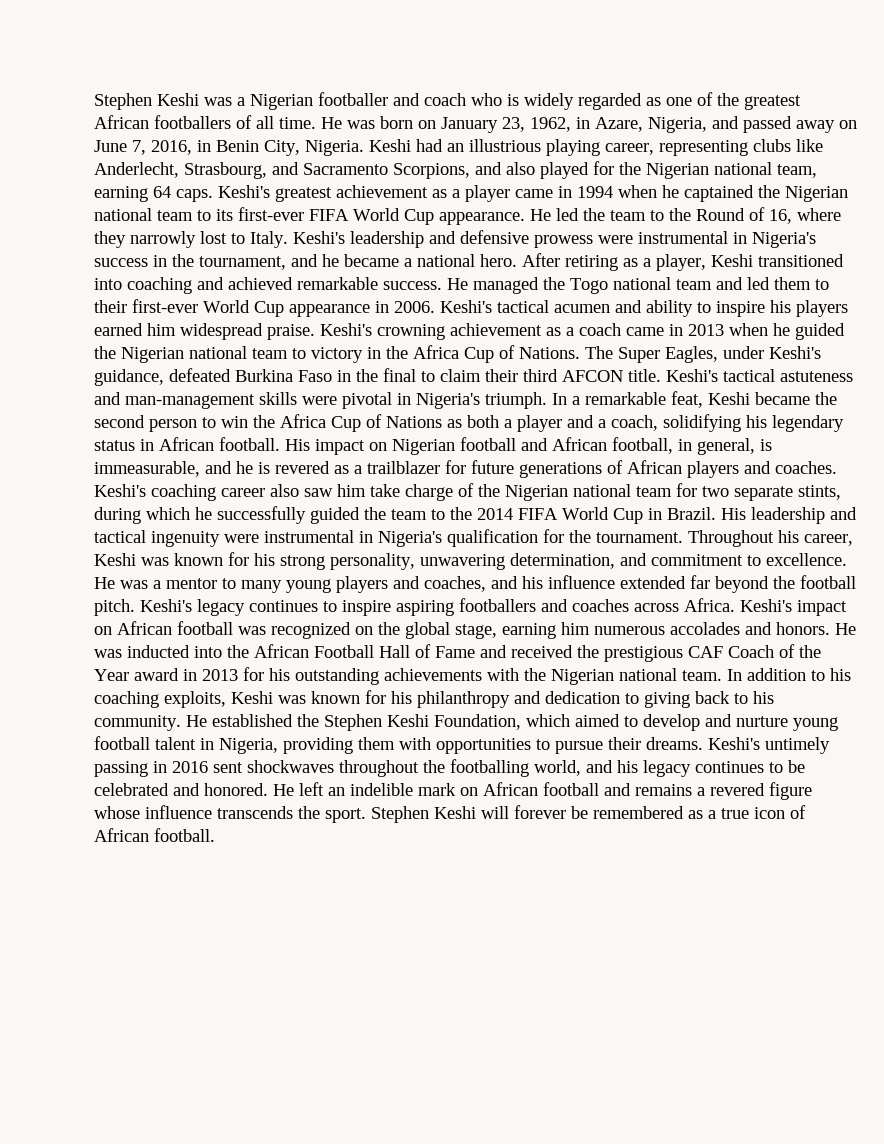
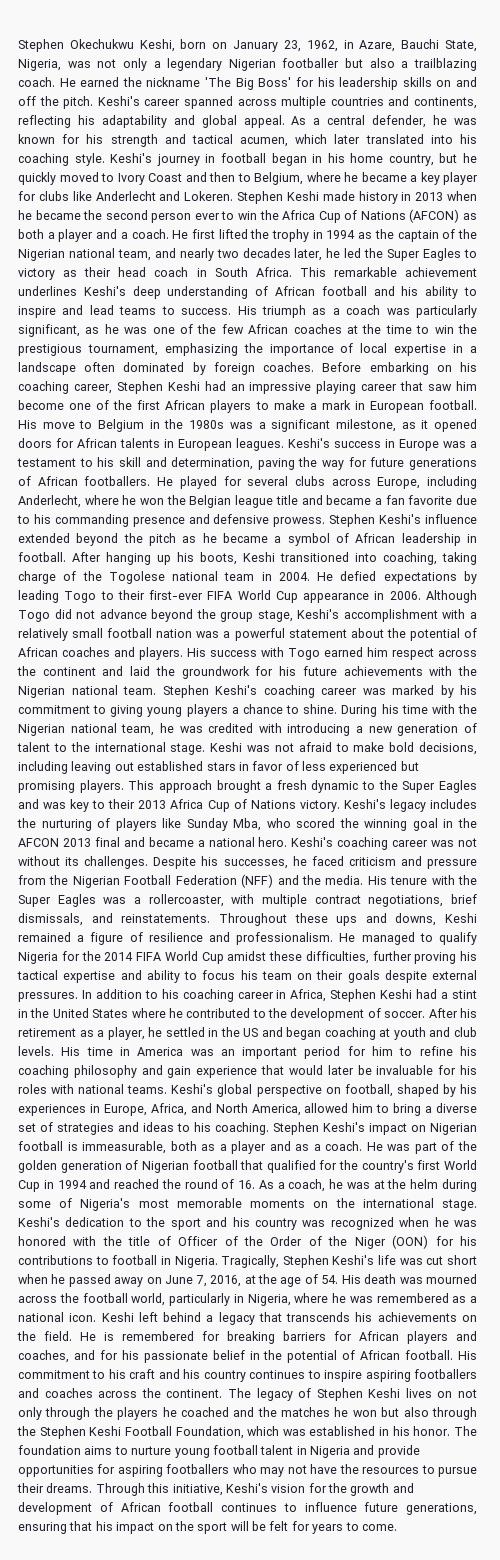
[94,92,801,110] [94,115,375,129] Stephen Keshi was a Nigerian footballer and coach who is widely regarded as one of the greatest African footballers of all time. He was -> [18,39,175,52] Stephen Okechukwu Keshi,
[648,116,857,133] [94,139,823,156] [94,161,817,179] [94,185,848,202] [94,207,841,225] [94,230,816,248] [94,253,844,271] [94,277,829,294] [94,299,848,317] [94,323,845,340] [94,345,821,363] [94,368,853,386] [94,391,750,409] Nigeria, and passed away on June 7, 2016, in Benin City, Nigeria. Keshi had an illustrious playing career, representing clubs like Anderlecht, Strasbourg, and Sacramento Scorpions, and also played for the Nigerian national team, earning 64 caps. Keshi's greatest achievement as a player came in 1994 when he captained the Nigerian national team to its first-ever FIFA World Cup appearance. He led the team to the Round of 16, where they narrowly lost to Italy. Keshi's leadership and defensive prowess were instrumental in Nigeria's success in the tournament, and he became a national hero. After retiring as a player, Keshi transitioned into coaching and achieved remarkable success. He managed the Togo national team and led them to their first-ever World Cup appearance in 2006. Keshi's tactical acumen and ability to inspire his players earned him widespread praise. Keshi's crowning achievement as a coach came in 2013 when he guided the Nigerian national team to victory in the Africa Cup of Nations. The Super Eagles, under Keshi's guidance, defeated Burkina Faso in the final to claim their third AFCON title. Keshi's tactical astuteness and man-management skills were pivotal in Nigeria's triumph. In a remarkable feat, Keshi -> [401,39,477,52] [18,58,477,71] [18,77,478,90] [18,96,478,109] [18,115,478,128] [18,134,478,147] [18,153,477,166] [18,172,478,185] [18,191,477,204] [18,210,32,220] Bauchi State, Nigeria, was not only a legendary Nigerian footballer but also a trailblazing coach. He earned the nickname 'The Big Boss' for his leadership skills on and off the pitch. Keshi's career spanned across multiple countries and continents, reflecting his adaptability and global appeal. As a central defender, he was known for his strength and tactical acumen, which later translated into his coaching style. Keshi's journey in football began in his home country, but he quickly moved to Ivory Coast and then to Belgium, where he became a key player for clubs like Anderlecht and Lokeren. Stephen Keshi made history in 2013 when he
(197, 425) none -> [194,213,220,220] ever
(442, 422) none -> [409,209,460,223] (AFCON)
[611,414,844,432] [94,437,772,455] [94,461,440,477] coach, solidifying his legendary status in African football. His impact on Nigerian football and African football, in general, is immeasurable, and he is revered as a trailblazer -> [131,229,477,242] [18,248,477,261] [18,267,478,280] [18,286,478,299] [18,305,478,318] [18,324,477,337] [18,343,478,356] [18,362,478,375] [18,381,478,394] [18,400,478,413] [18,419,477,432] [18,438,477,451] [17,457,345,470] coach. He first lifted the trophy in 1994 as the captain of the Nigerian national team, and nearly two decades later, he led the Super Eagles to victory as their head coach in South Africa. This remarkable achievement underlines Keshi's deep understanding of African football and his ability to inspire and lead teams to success. His triumph as a coach was particularly significant, as he was one of the few African coaches at the time to win the prestigious tournament, emphasizing the importance of local expertise in a landscape often dominated by foreign coaches. Before embarking on his coaching career, Stephen Keshi had an impressive playing career that saw him become one of the first African players to make a mark in European football. His move to Belgium in the 1980s was a significant milestone, as it opened doors for African talents in European leagues. Keshi's success in Europe was a testament to his skill and determination, paving the way
[687,461,837,478] [94,483,841,501] [94,506,445,524] players and coaches. Keshi's coaching career also saw him take charge of the Nigerian national team for two separate stints, during which he successfully guided the team to -> [84,476,477,489] [18,495,477,508] [17,514,478,527] [18,533,477,546] [18,552,477,565] [18,571,477,584] [18,590,477,603] [18,609,477,622] [18,628,477,641] [18,647,477,660] [17,666,478,679] [18,685,477,698] [18,704,477,717] [18,723,477,736] [17,742,477,755] [18,761,419,774] [18,780,477,793] [18,799,478,812] [17,818,478,831] [18,837,478,850] [18,856,478,869] [18,874,478,888] [18,894,478,907] [18,913,477,926] [18,932,477,945] [18,951,80,964] footballers. He played for several clubs across Europe, including Anderlecht, where he won the Belgian league title and became a fan favorite due to his commanding presence and defensive prowess. Stephen Keshi's influence extended beyond the pitch as he became a symbol of African leadership in football. After hanging up his boots, Keshi transitioned into coaching, taking charge of the Togolese national team in 2004. He defied expectations by leading Togo to their first-ever FIFA World Cup appearance in 2006. Although Togo did not advance beyond the group stage, Keshi's accomplishment with a relatively small football nation was a powerful statement about the potential of African coaches and players. His success with Togo earned him respect across the continent and laid the groundwork for his future achievements with the Nigerian national team. Stephen Keshi's coaching career was marked by his commitment to giving young players a chance to shine. During his time with the Nigerian national team, he was credited with introducing a new generation of talent to the international stage. Keshi was not afraid to make bold decisions, including leaving out established stars in favor of less experienced but promising players. This approach brought a fresh dynamic to the Super Eagles and was key to their 2013 Africa Cup of Nations victory. Keshi's legacy includes the nurturing of players like Sunday Mba, who scored the winning goal in the AFCON 2013 final and became a national hero. Keshi's coaching career was not without its challenges. Despite his successes, he faced criticism and pressure from the Nigerian Football Federation (NFF) and the media. His tenure with the Super Eagles was a rollercoaster, with multiple contract negotiations, brief dismissals, and reinstatements. Throughout these ups and downs, Keshi remained a figure of resilience and professionalism. He managed to qualify Nigeria for
[648,507,857,524] [94,529,853,547] [94,552,847,570] [94,575,856,593] [94,599,245,616] in Brazil. His leadership and tactical ingenuity were instrumental in Nigeria's qualification for the tournament. Throughout his career, Keshi was known for his strong personality, unwavering determination, and commitment to excellence. He was a mentor to many young players and coaches, and his influence extended far beyond the football pitch. Keshi's legacy -> [227,951,477,964] [17,970,477,983] [18,989,477,1002] [18,1008,477,1021] [18,1027,478,1040] [18,1046,478,1059] [18,1065,477,1078] [18,1084,477,1097] [18,1103,478,1116] [18,1122,477,1135] [18,1141,478,1154] [18,1160,477,1173] [18,1179,477,1192] [18,1198,477,1211] [18,1217,478,1230] [18,1235,477,1249] [18,1255,477,1268] [18,1274,477,1287] [18,1293,477,1306] [18,1312,477,1325] [17,1331,477,1344] [18,1350,478,1363] [18,1369,246,1382] amidst these difficulties, further proving his tactical expertise and ability to focus his team on their goals despite external pressures. In addition to his coaching career in Africa, Stephen Keshi had a stint in the United States where he contributed to the development of soccer. After his retirement as a player, he settled in the US and began coaching at youth and club levels. His time in America was an important period for him to refine his coaching philosophy and gain experience that would later be invaluable for his roles with national teams. Keshi's global perspective on football, shaped by his experiences in Europe, Africa, and North America, allowed him to bring a diverse set of strategies and ideas to his coaching. Stephen Keshi's impact on Nigerian football is immeasurable, both as a player and as a coach. He was part of the golden generation of Nigerian football that qualified for the country's first World Cup in 1994 and reached the round of 16. As a coach, he was at the helm during some of Nigeria's most memorable moments on the international stage. Keshi's dedication to the sport and his country was recognized when he was honored with the title of Officer of the Order of the Niger (OON) for his contributions to football in Nigeria. Tragically, Stephen Keshi's life was cut short when he passed away on June 7, 2016, at the age of 54. His death was mourned across the football world, particularly in Nigeria, where he was remembered as a national icon. Keshi left behind a legacy that transcends his achievements on the field. He is remembered for breaking barriers for African players and coaches, and for his passionate belief in the potential of African football. His commitment to his craft and his country
[684,598,847,616] [94,621,856,639] [94,644,821,662] [94,667,851,685] [94,690,774,708] [94,714,293,731] Africa. Keshi's impact on African football was recognized on the global stage, earning him numerous accolades and honors. He was inducted into the African Football Hall of Fame and received the prestigious CAF Coach of the Year award in 2013 for his outstanding achievements with the Nigerian national team. In addition to his coaching exploits, Keshi was known for his philanthropy and dedication to giving back to his community. He established -> [141,1388,477,1401] [18,1407,477,1420] the continent. The legacy of Stephen Keshi lives on not only through the players he coached and the matches he won but also through
(429, 720) none -> [124,1426,172,1436] Football
[575,714,732,731] aimed to develop and -> [282,1426,477,1436] [18,1445,128,1455] was established in his honor. The foundation aims to
[219,737,830,754] [94,759,805,777] [94,782,812,800] [94,805,806,823] [94,828,215,842] Nigeria, providing them with opportunities to pursue their dreams. Keshi's untimely passing in 2016 sent shockwaves throughout the footballing world, and his legacy continues to be celebrated and honored. He left an indelible mark on African football and remains a revered figure whose influence transcends the sport. Stephen Keshi will forever be remembered as a true icon of African football. -> [310,1445,420,1458] [18,1464,477,1477] [17,1483,414,1496] [18,1502,477,1515] [18,1521,397,1534] Nigeria and provide opportunities for aspiring footballers who may not have the resources to pursue their dreams. Through this initiative, Keshi's vision for the growth and development of African football continues to influence future generations, ensuring that his impact on the sport will be felt for years to come.

